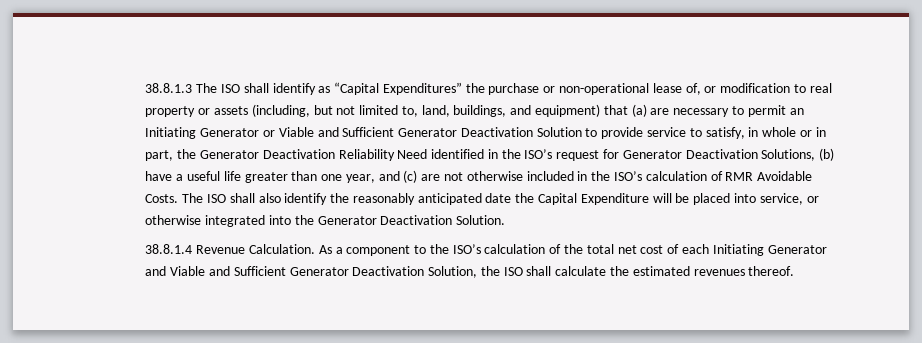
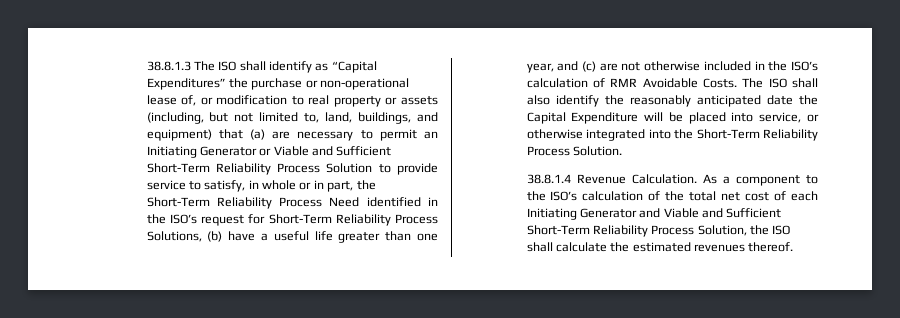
[398,127,533,137] Generator Deactivation -> [146,163,321,175] Short-Term Reliability Process
[200,149,395,161] Generator Deactivation Reliability -> [146,197,323,209] Short-Term Reliability Process
[622,149,758,159] Generator Deactivation -> [268,214,438,226] Short-Term Reliability Process
[317,215,453,225] Generator Deactivation -> [696,129,818,141] [526,146,570,156] Short-Term Reliability Process
[289,266,425,276] Generator Deactivation -> [526,225,695,237] Short-Term Reliability Process

